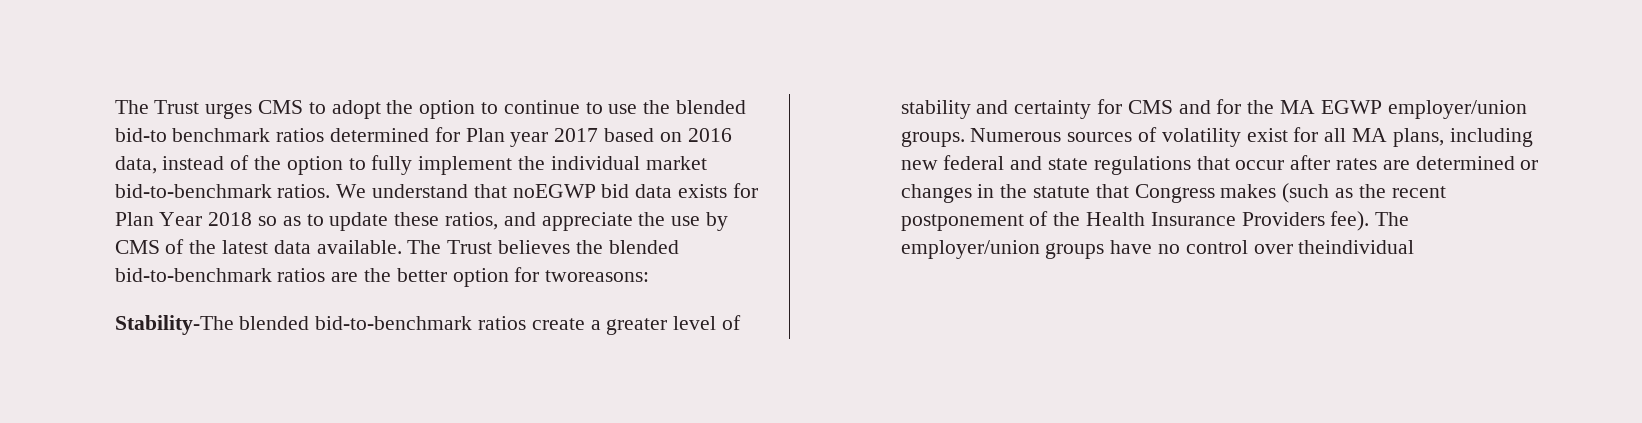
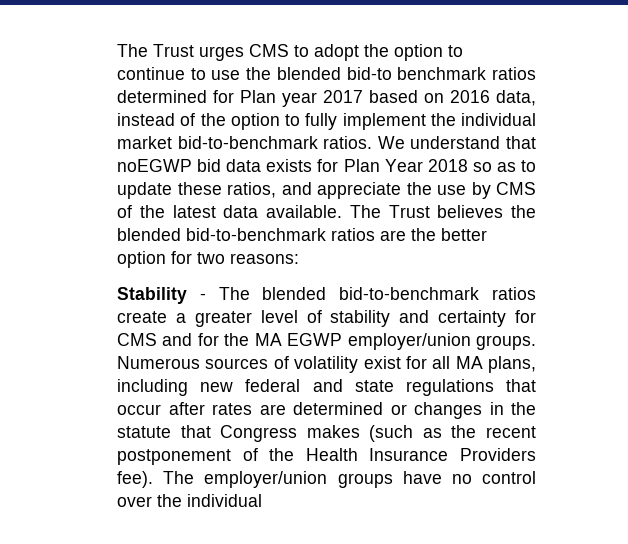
[545,270,650,282] [114,315,234,335] tworeasons: // Stability-The -> [197,252,300,264] [117,287,250,304] two reasons: // Stability - The
[1298,240,1415,254] theindividual -> [157,494,263,507] the individual

